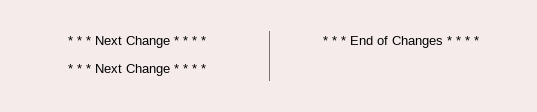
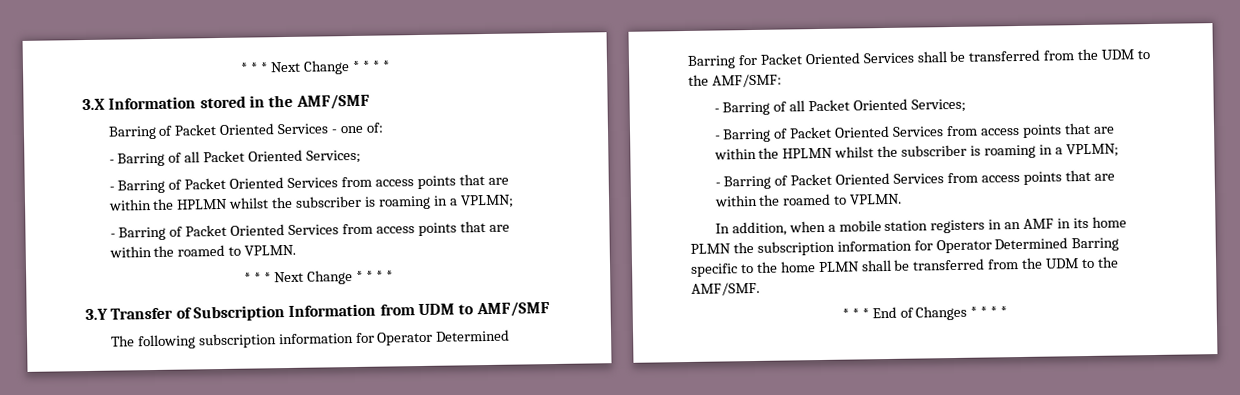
[67,36,206,48] [67,64,206,76] * * * Next Change * * * * // * * * Next Change * * * * -> [240,60,390,75] [82,93,370,111] [107,122,383,140] [108,149,362,167] [108,174,509,194] [107,194,514,211] [109,221,510,241] [108,244,297,258] [244,270,393,285] [85,301,550,322] [110,329,511,350] [687,48,1151,69] [688,73,782,88] [713,98,967,116] [714,122,1115,143] [713,143,1119,160] [714,169,1115,190] [713,193,903,207] [714,216,1127,237] [690,237,1120,256] [691,256,1119,277] [691,281,760,296] * * * Next Change * * * * // 3.X Information stored in the AMF/SMF // Barring of Packet Oriented Services - one of: // - Barring of all Packet Oriented Services; // - Barring of Packet Oriented Services from access points that are within the HPLMN whilst the subscriber is roaming in a VPLMN; // - Barring of Packet Oriented Services from access points that are within the roamed to VPLMN. // * * * Next Change * * * * // 3.Y Transfer of Subscription Information from UDM to AMF/SMF // The following subscription information for Operator Determined Barring for Packet Oriented Services shall be transferred from the UDM to the AMF/SMF: // - Barring of all Packet Oriented Services; // - Barring of Packet Oriented Services from access points that are within the HPLMN whilst the subscriber is roaming in a VPLMN; // - Barring of Packet Oriented Services from access points that are within the roamed to VPLMN. // In addition, when a mobile station registers in an AMF in its home PLMN the subscription information for Operator Determined Barring specific to the home PLMN shall be transferred from the UDM to the AMF/SMF.

